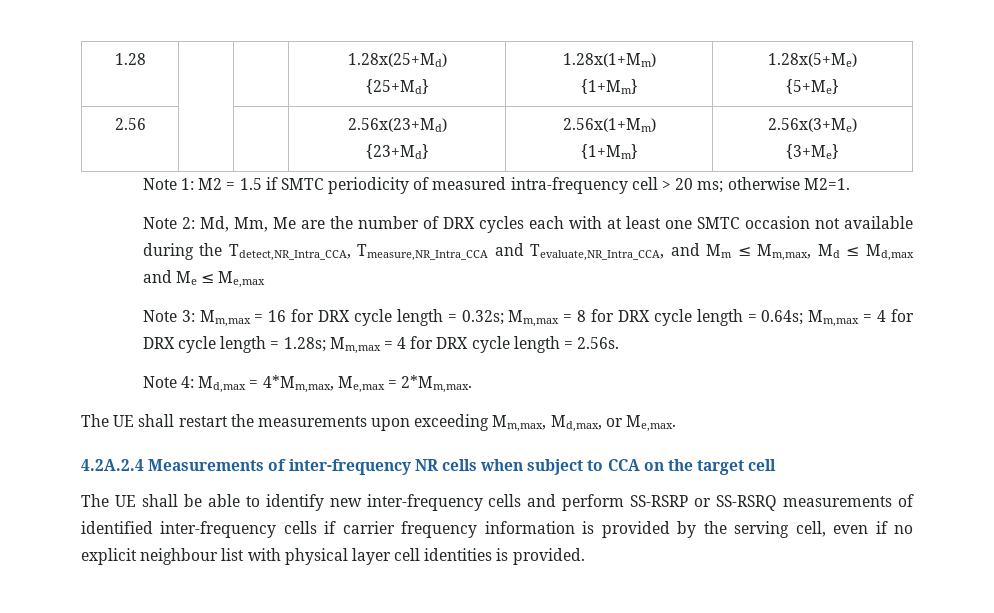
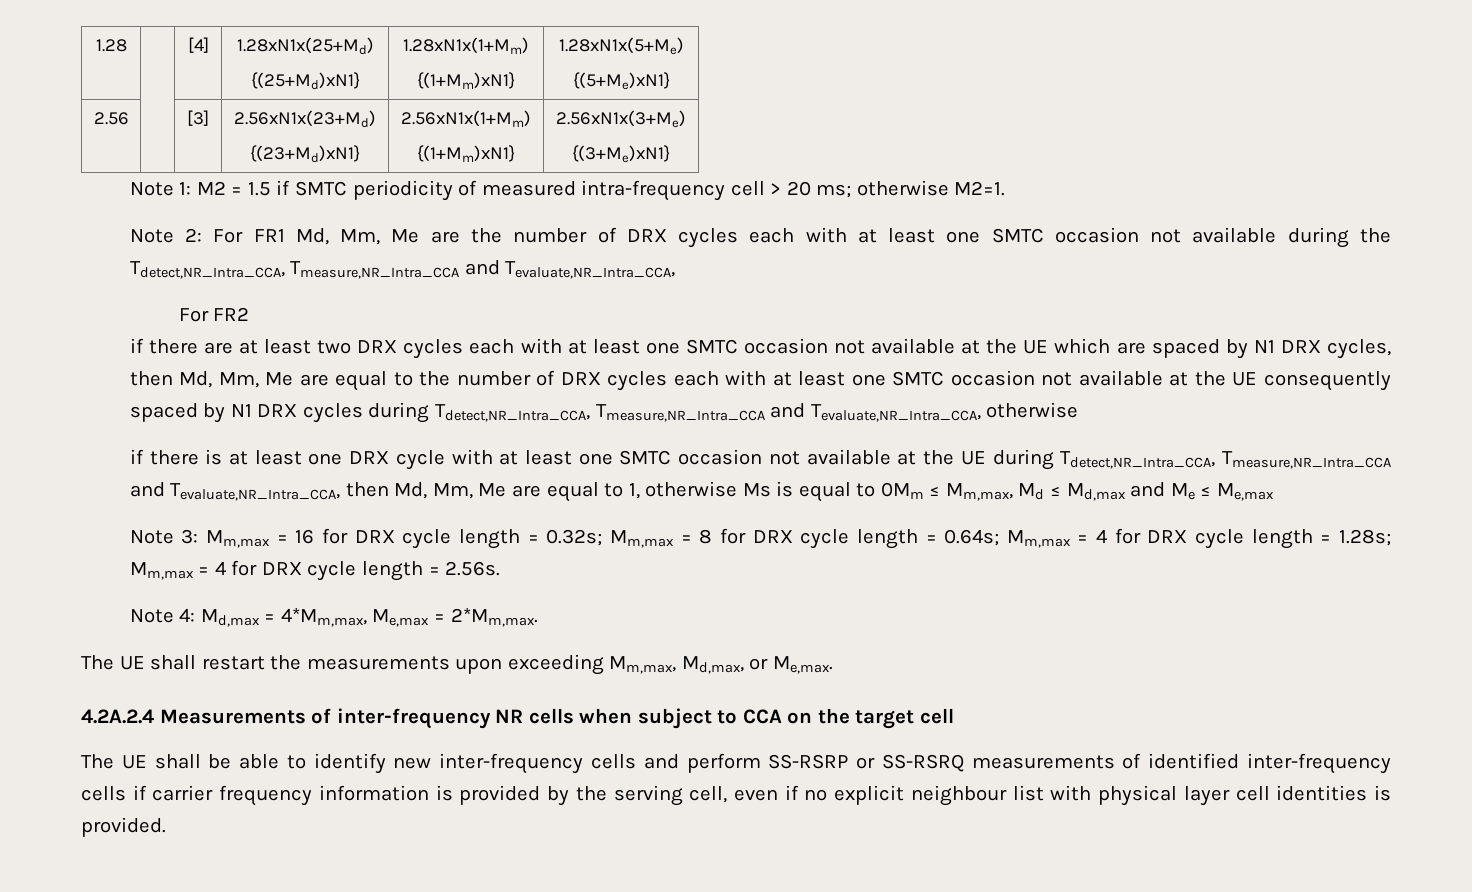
[347,53,447,67] [365,79,429,94] [562,53,656,67] [580,79,638,94] [768,53,857,67] [786,79,839,94] [114,118,146,130] [347,118,447,132] [365,144,429,159] [562,118,656,132] [580,144,638,159] [768,118,857,132] [786,144,839,159] | 1.28x(25+Md) // {25+Md} | 1.28x(1+Mm) // {1+Mm} | 1.28x(5+Me) // {5+Me} // 2.56 | | | 2.56x(23+Md) // {23+Md} | 2.56x(1+Mm) // {1+Mm} | 2.56x(3+Me) // {3+Me} -> [187,37,209,53] [236,37,374,55] [250,72,360,90] [403,37,529,54] [417,72,515,89] [558,37,684,55] [572,72,670,90] [93,112,129,125] [187,110,209,126] [234,110,376,128] [250,145,360,163] [401,110,531,127] [417,145,515,162] [556,110,686,128] [572,145,670,163] [4] | 1.28xN1x(25+Md) // {(25+Md)xN1} | 1.28xN1x(1+Mm) // {(1+Mm)xN1} | 1.28xN1x(5+Me) // {(5+Me)xN1} // 2.56 | | [3] | 2.56xN1x(23+Md) // {(23+Md)xN1} | 2.56xN1x(1+Mm) // {(1+Mm)xN1} | 2.56xN1x(3+Me) // {(3+Me)xN1}
(195, 223) none -> [213,229,285,243] For FR1
[670,243,733,258] and Mm -> [178,307,250,322] [129,338,1391,359] [129,370,1391,391] [129,402,1079,423] [129,449,1391,470] [129,481,924,502] // For FR2 // if there are at least two DRX cycles each with at least one SMTC occasion not available at the UE which are spaced by N1 DRX cycles, then Md, Mm, Me are equal to the number of DRX cycles each with at least one SMTC occasion not available at the UE consequently spaced by N1 DRX cycles during Tdetect,NR_Intra_CCA, Tmeasure,NR_Intra_CCA and Tevaluate,NR_Intra_CCA, otherwise // if there is at least one DRX cycle with at least one SMTC occasion not available at the UE during Tdetect,NR_Intra_CCA, Tmeasure,NR_Intra_CCA and Tevaluate,NR_Intra_CCA, then Md, Mm, Me are equal to 1, otherwise Ms is equal to 0Mm

